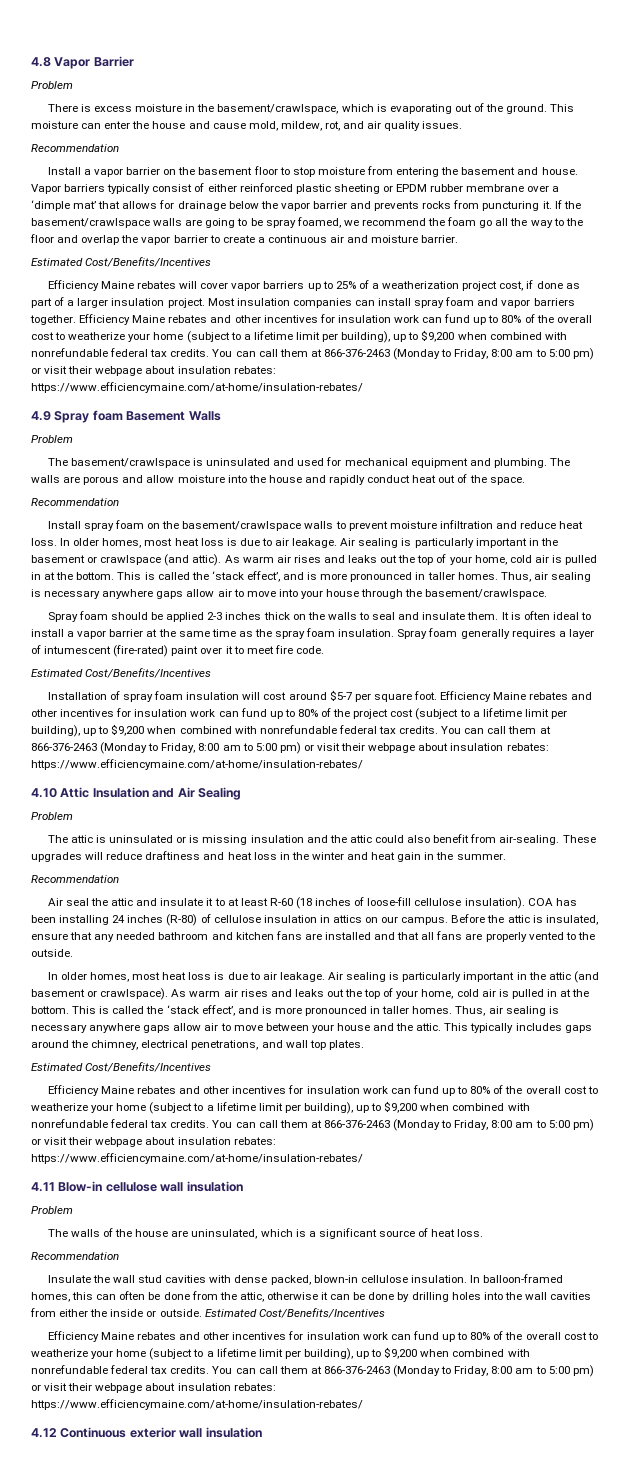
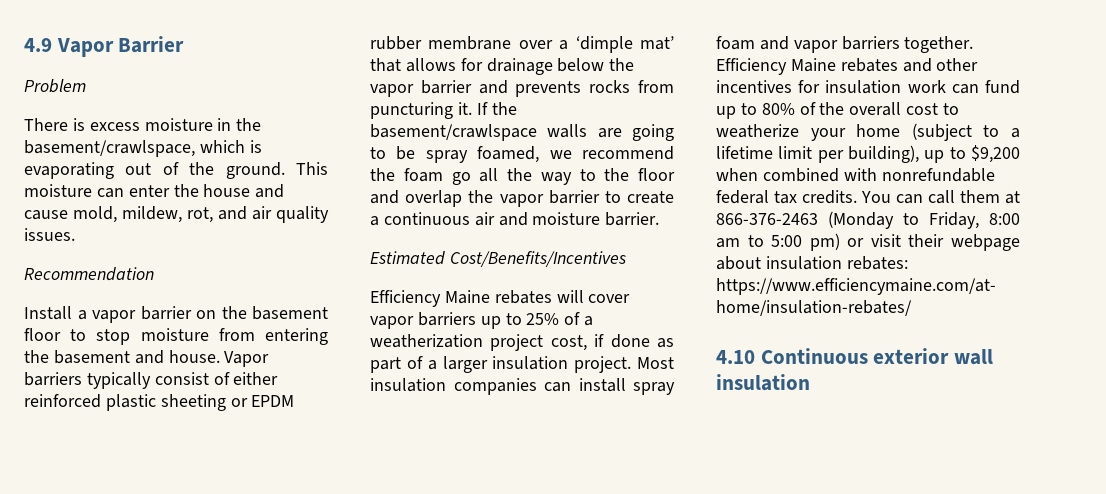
[31,57,51,67] 4.8 -> [24,38,52,52] 4.9
[31,410,221,423] [31,435,73,443] [47,457,570,468] [31,474,525,485] [31,498,119,506] [47,520,584,531] [31,538,558,548] [31,554,598,566] [31,571,591,582] [31,589,548,599] [47,611,591,622] [31,628,594,639] [31,645,324,657] [31,668,212,678] [47,690,593,702] [31,708,567,720] [31,724,551,737] [31,742,549,754] [31,759,363,770] [31,787,241,800] [31,812,73,820] [47,834,596,845] [31,851,506,862] [31,875,119,883] [47,897,577,909] [31,914,598,926] [31,931,595,942] [31,949,73,957] [47,971,599,983] [31,988,590,1000] [31,1005,559,1016] [31,1023,592,1033] [31,1040,364,1050] [31,1062,212,1072] [47,1085,598,1096] [31,1101,530,1114] [31,1119,594,1131] [31,1137,276,1147] [31,1153,363,1164] [31,1181,243,1192] [31,1206,73,1214] [47,1228,484,1239] [31,1252,119,1260] [47,1274,564,1285] [31,1291,592,1302] [30,1308,385,1318] [47,1331,598,1342] [31,1347,530,1360] [31,1365,594,1377] [31,1383,276,1393] [31,1399,363,1410] [31,1428,57,1438] 4.9 Spray foam Basement Walls // Problem // The basement/crawlspace is uninsulated and used for mechanical equipment and plumbing. The walls are porous and allow moisture into the house and rapidly conduct heat out of the space. // Recommendation // Install spray foam on the basement/crawlspace walls to prevent moisture infiltration and reduce heat loss. In older homes, most heat loss is due to air leakage. Air sealing is particularly important in the basement or crawlspace (and attic). As warm air rises and leaks out the top of your home, cold air is pulled in at the bottom. This is called the ‘stack effect’, and is more pronounced in taller homes. Thus, air sealing is necessary anywhere gaps allow air to move into your house through the basement/crawlspace. // Spray foam should be applied 2-3 inches thick on the walls to seal and insulate them. It is often ideal to install a vapor barrier at the same time as the spray foam insulation. Spray foam generally requires a layer of intumescent (fire-rated) paint over it to meet fire code. // Estimated Cost/Benefits/Incentives // Installation of spray foam insulation will cost around $5-7 per square foot. Efficiency Maine rebates and other incentives for insulation work can fund up to 80% of the project cost (subject to a lifetime limit per building), up to $9,200 when combined with nonrefundable federal tax credits. You can call them at 866-376-2463 (Monday to Friday, 8:00 am to 5:00 pm) or visit their webpage about insulation rebates: https://www.efficiencymaine.com/at-home/insulation-rebates/ // 4.10 Attic Insulation and Air Sealing // Problem // The attic is uninsulated or is missing insulation and the attic could also benefit from air-sealing. These upgrades will reduce draftiness and heat loss in the winter and heat gain in the summer. // Recommendation // Air seal the attic and insulate it to at least R-60 (18 inches of loose-fill cellulose insulation). COA has been installing 24 inches (R-80) of cellulose insulation in attics on our campus. Before the attic is insulated, ensure that any needed bathroom and kitchen fans are installed and that all fans are properly vented to the outside. // In older homes, most heat loss is due to air leakage. Air sealing is particularly important in the attic (and basement or crawlspace). As warm air rises and leaks out the top of your home, cold air is pulled in at the bottom. This is called the ‘stack effect’, and is more pronounced in taller homes. Thus, air sealing is necessary anywhere gaps allow air to move between your house and the attic. This typically includes gaps around the chimney, electrical penetrations, and wall top plates. // Estimated Cost/Benefits/Incentives // Efficiency Maine rebates and other incentives for insulation work can fund up to 80% of the overall cost to weatherize your home (subject to a lifetime limit per building), up to $9,200 when combined with nonrefundable federal tax credits. You can call them at 866-376-2463 (Monday to Friday, 8:00 am to 5:00 pm) or visit their webpage about insulation rebates: https://www.efficiencymaine.com/at-home/insulation-rebates/ // 4.11 Blow-in cellulose wall insulation // Problem // The walls of the house are uninsulated, which is a significant source of heat loss. // Recommendation // Insulate the wall stud cavities with dense packed, blown-in cellulose insulation. In balloon-framed homes, this can often be done from the attic, otherwise it can be done by drilling holes into the wall cavities from either the inside or outside. Estimated Cost/Benefits/Incentives // Efficiency Maine rebates and other incentives for insulation work can fund up to 80% of the overall cost to weatherize your home (subject to a lifetime limit per building), up to $9,200 when combined with nonrefundable federal tax credits. You can call them at 866-376-2463 (Monday to Friday, 8:00 am to 5:00 pm) or visit their webpage about insulation rebates: https://www.efficiencymaine.com/at-home/insulation-rebates/ // 4.12 -> [716,350,755,364] 4.10

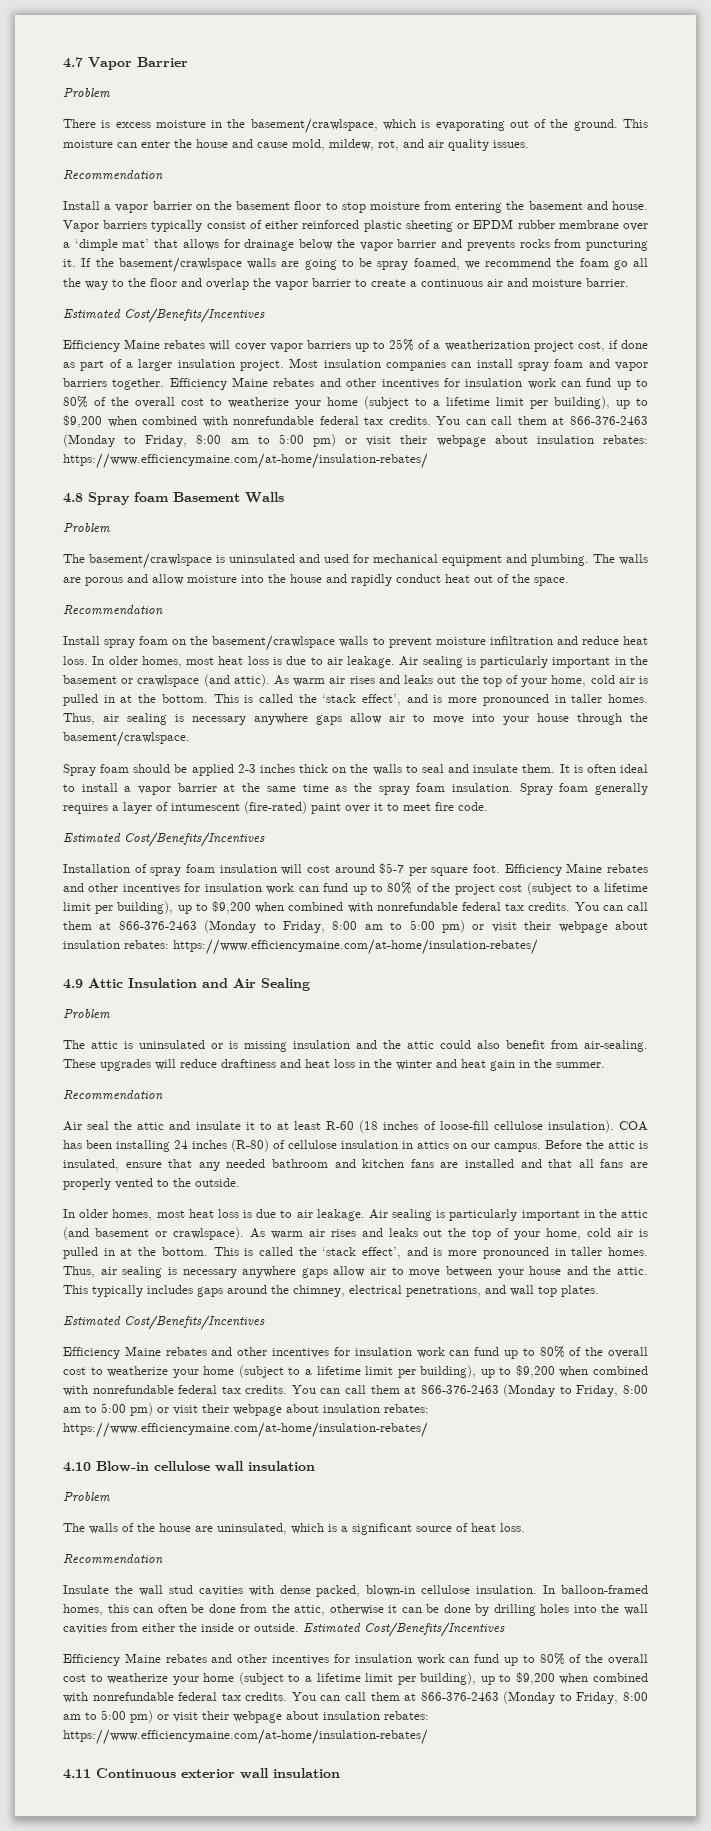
[24,38,52,52] 4.9 -> [63,57,83,68] 4.7
[716,350,755,364] 4.10 -> [63,492,284,505] [63,523,110,533] [63,553,648,569] [63,574,569,586] [63,605,163,615] [63,635,649,651] [63,656,648,668] [63,674,649,687] [63,694,648,706] [63,713,648,725] [63,731,190,747] [63,764,648,776] [63,783,648,795] [63,801,488,814] [63,832,265,847] [63,863,649,876] [63,882,649,895] [63,901,648,914] [63,920,648,933] [63,939,538,955] [63,978,310,991] [63,1009,110,1019] [63,1040,648,1052] [63,1059,605,1071] [63,1090,163,1100] [63,1120,649,1133] [63,1139,648,1152] [63,1159,649,1171] [63,1178,240,1190] [63,1209,648,1221] [63,1227,649,1240] [63,1247,648,1259] [63,1266,648,1278] [63,1285,599,1297] [63,1315,265,1330] [63,1346,648,1359] [63,1365,648,1378] [63,1384,648,1397] [63,1403,429,1416] [63,1422,428,1438] [63,1461,315,1472] [63,1492,110,1502] [63,1523,525,1535] [63,1554,163,1564] [63,1585,648,1597] [63,1604,648,1616] [63,1622,505,1637] [63,1653,648,1666] [63,1672,648,1685] [63,1691,648,1704] [63,1710,429,1723] [63,1729,428,1745] [63,1769,91,1779] 4.8 Spray foam Basement Walls // Problem // The basement/crawlspace is uninsulated and used for mechanical equipment and plumbing. The walls are porous and allow moisture into the house and rapidly conduct heat out of the space. // Recommendation // Install spray foam on the basement/crawlspace walls to prevent moisture infiltration and reduce heat loss. In older homes, most heat loss is due to air leakage. Air sealing is particularly important in the basement or crawlspace (and attic). As warm air rises and leaks out the top of your home, cold air is pulled in at the bottom. This is called the ‘stack effect’, and is more pronounced in taller homes. Thus, air sealing is necessary anywhere gaps allow air to move into your house through the basement/crawlspace. // Spray foam should be applied 2-3 inches thick on the walls to seal and insulate them. It is often ideal to install a vapor barrier at the same time as the spray foam insulation. Spray foam generally requires a layer of intumescent (fire-rated) paint over it to meet fire code. // Estimated Cost/Benefits/Incentives // Installation of spray foam insulation will cost around $5-7 per square foot. Efficiency Maine rebates and other incentives for insulation work can fund up to 80% of the project cost (subject to a lifetime limit per building), up to $9,200 when combined with nonrefundable federal tax credits. You can call them at 866-376-2463 (Monday to Friday, 8:00 am to 5:00 pm) or visit their webpage about insulation rebates: https://www.efficiencymaine.com/at-home/insulation-rebates/ // 4.9 Attic Insulation and Air Sealing // Problem // The attic is uninsulated or is missing insulation and the attic could also benefit from air-sealing. These upgrades will reduce draftiness and heat loss in the winter and heat gain in the summer. // Recommendation // Air seal the attic and insulate it to at least R-60 (18 inches of loose-fill cellulose insulation). COA has been installing 24 inches (R-80) of cellulose insulation in attics on our campus. Before the attic is insulated, ensure that any needed bathroom and kitchen fans are installed and that all fans are properly vented to the outside. // In older homes, most heat loss is due to air leakage. Air sealing is particularly important in the attic (and basement or crawlspace). As warm air rises and leaks out the top of your home, cold air is pulled in at the bottom. This is called the ‘stack effect’, and is more pronounced in taller homes. Thus, air sealing is necessary anywhere gaps allow air to move between your house and the attic. This typically includes gaps around the chimney, electrical penetrations, and wall top plates. // Estimated Cost/Benefits/Incentives // Efficiency Maine rebates and other incentives for insulation work can fund up to 80% of the overall cost to weatherize your home (subject to a lifetime limit per building), up to $9,200 when combined with nonrefundable federal tax credits. You can call them at 866-376-2463 (Monday to Friday, 8:00 am to 5:00 pm) or visit their webpage about insulation rebates: https://www.efficiencymaine.com/at-home/insulation-rebates/ // 4.10 Blow-in cellulose wall insulation // Problem // The walls of the house are uninsulated, which is a significant source of heat loss. // Recommendation // Insulate the wall stud cavities with dense packed, blown-in cellulose insulation. In balloon-framed homes, this can often be done from the attic, otherwise it can be done by drilling holes into the wall cavities from either the inside or outside. Estimated Cost/Benefits/Incentives // Efficiency Maine rebates and other incentives for insulation work can fund up to 80% of the overall cost to weatherize your home (subject to a lifetime limit per building), up to $9,200 when combined with nonrefundable federal tax credits. You can call them at 866-376-2463 (Monday to Friday, 8:00 am to 5:00 pm) or visit their webpage about insulation rebates: https://www.efficiencymaine.com/at-home/insulation-rebates/ // 4.11

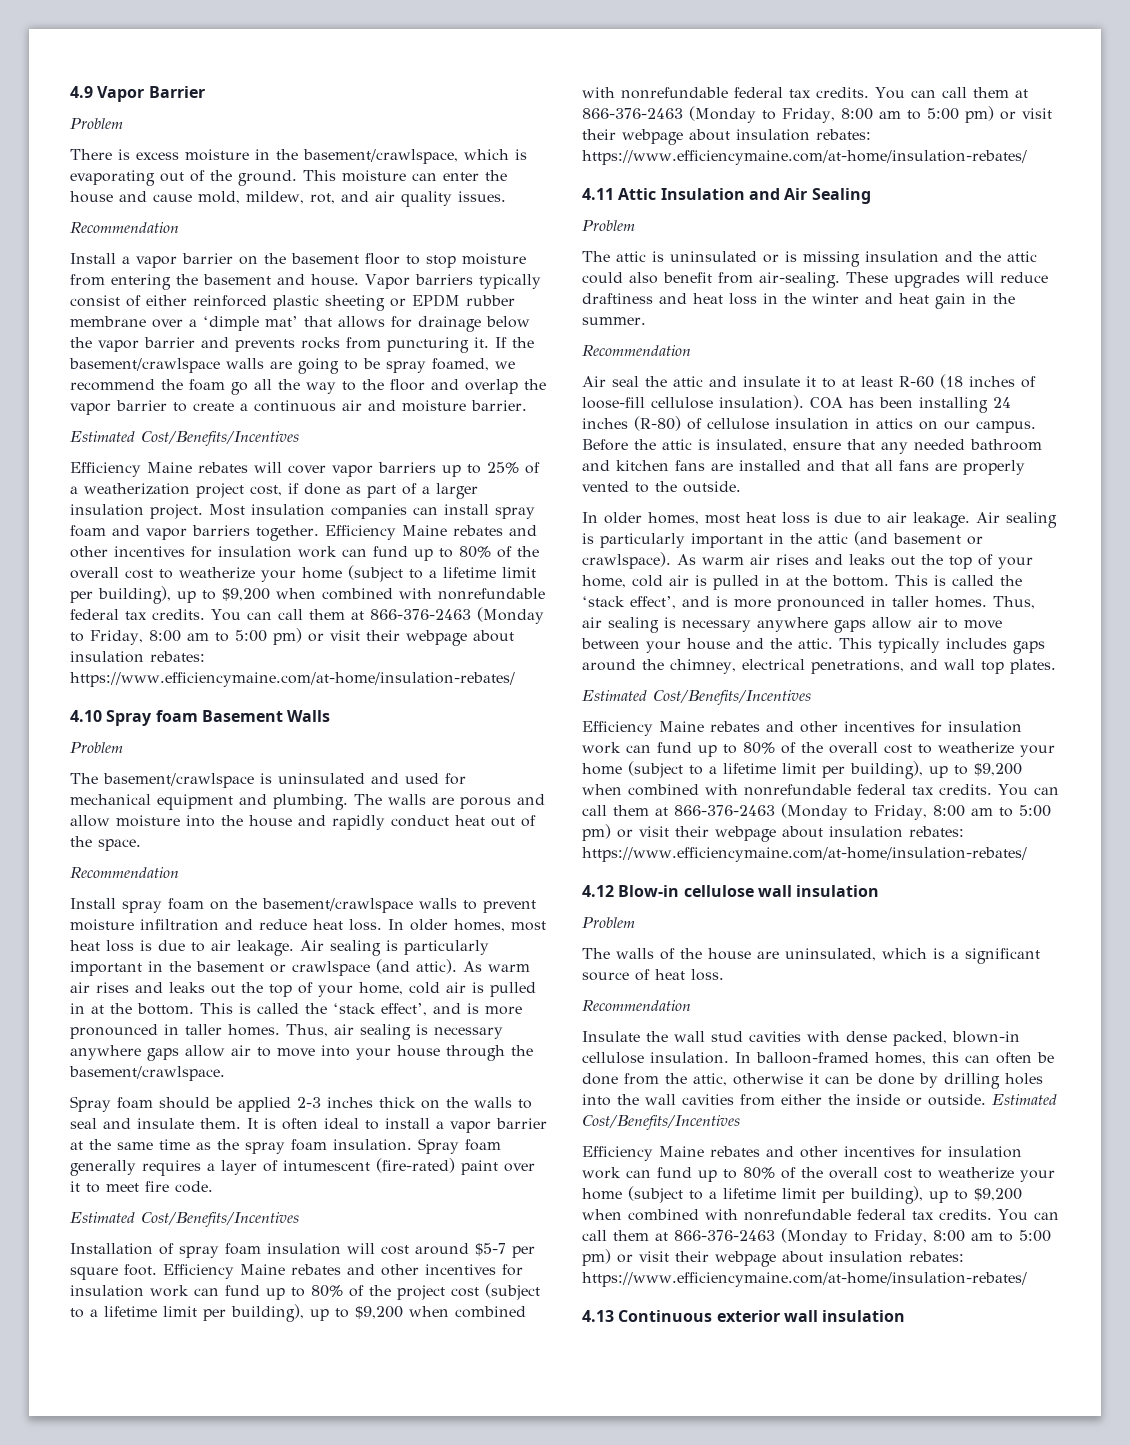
[63,57,83,68] 4.7 -> [70,86,93,98] 4.9
[63,493,83,503] 4.8 -> [70,710,102,722] 4.10
[63,979,83,989] 4.9 -> [582,188,614,200] 4.11
[63,1462,91,1472] 4.10 -> [582,885,614,897] 4.12
[63,1769,91,1779] 4.11 -> [582,1310,614,1322] 4.13

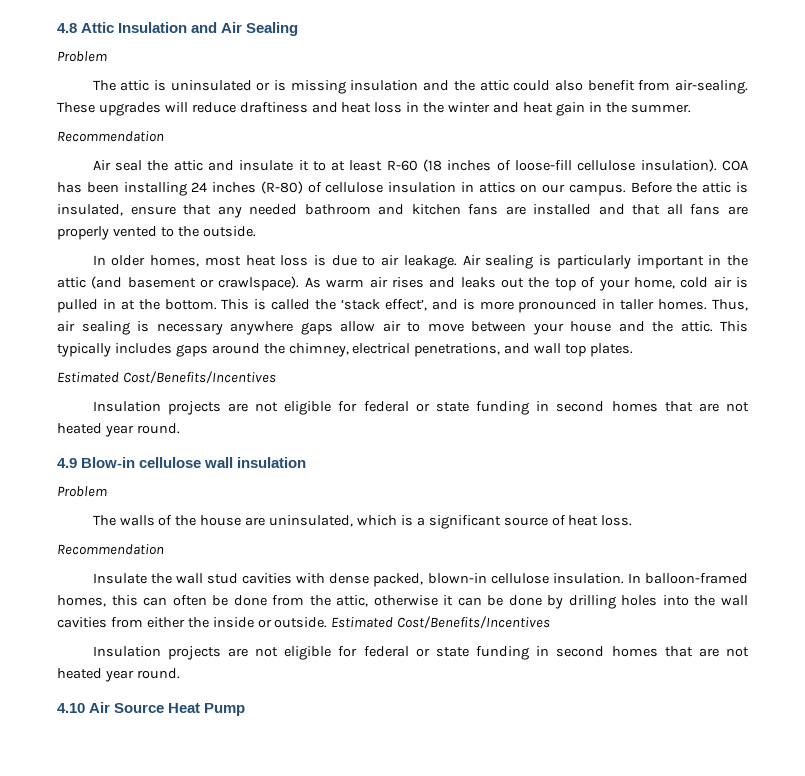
[70,86,205,102] [70,118,123,129] [70,149,527,164] [70,170,507,186] [70,191,506,207] [70,222,179,234] [70,253,526,268] [70,274,541,290] [70,294,515,311] [70,316,530,332] [70,337,534,353] [69,358,515,374] [70,379,546,395] [70,400,527,415] [70,431,299,446] [70,462,540,477] [70,483,478,499] [70,504,535,519] [70,525,537,541] [70,546,539,561] [70,565,536,582] [70,586,545,604] [70,607,544,624] [70,628,514,646] [70,651,205,663] [70,672,515,687] [70,710,331,726] [70,742,123,753] [70,773,466,788] [70,794,545,810] [70,815,536,830] [70,836,141,851] [70,867,179,879] [70,898,536,913] [70,919,546,932] [70,940,489,956] [70,959,530,976] [70,982,536,997] [70,1003,522,1016] [70,1024,503,1040] [70,1045,533,1061] [69,1066,225,1081] [70,1096,532,1112] [70,1118,547,1133] [70,1138,501,1154] [70,1158,535,1176] [70,1181,213,1193] [70,1212,299,1227] [70,1243,535,1258] [70,1264,523,1280] [70,1283,540,1300] [70,1304,526,1322] [582,87,1028,99] [582,106,1052,123] [582,129,871,145] [582,150,1027,165] [582,188,614,200] 4.9 Vapor Barrier // Problem // There is excess moisture in the basement/crawlspace, which is evaporating out of the ground. This moisture can enter the house and cause mold, mildew, rot, and air quality issues. // Recommendation // Install a vapor barrier on the basement floor to stop moisture from entering the basement and house. Vapor barriers typically consist of either reinforced plastic sheeting or EPDM rubber membrane over a ‘dimple mat’ that allows for drainage below the vapor barrier and prevents rocks from puncturing it. If the basement/crawlspace walls are going to be spray foamed, we recommend the foam go all the way to the floor and overlap the vapor barrier to create a continuous air and moisture barrier. // Estimated Cost/Benefits/Incentives // Efficiency Maine rebates will cover vapor barriers up to 25% of a weatherization project cost, if done as part of a larger insulation project. Most insulation companies can install spray foam and vapor barriers together. Efficiency Maine rebates and other incentives for insulation work can fund up to 80% of the overall cost to weatherize your home (subject to a lifetime limit per building), up to $9,200 when combined with nonrefundable federal tax credits. You can call them at 866-376-2463 (Monday to Friday, 8:00 am to 5:00 pm) or visit their webpage about insulation rebates: https://www.efficiencymaine.com/at-home/insulation-rebates/ // 4.10 Spray foam Basement Walls // Problem // The basement/crawlspace is uninsulated and used for mechanical equipment and plumbing. The walls are porous and allow moisture into the house and rapidly conduct heat out of the space. // Recommendation // Install spray foam on the basement/crawlspace walls to prevent moisture infiltration and reduce heat loss. In older homes, most heat loss is due to air leakage. Air sealing is particularly important in the basement or crawlspace (and attic). As warm air rises and leaks out the top of your home, cold air is pulled in at the bottom. This is called the ‘stack effect’, and is more pronounced in taller homes. Thus, air sealing is necessary anywhere gaps allow air to move into your house through the basement/crawlspace. // Spray foam should be applied 2-3 inches thick on the walls to seal and insulate them. It is often ideal to install a vapor barrier at the same time as the spray foam insulation. Spray foam generally requires a layer of intumescent (fire-rated) paint over it to meet fire code. // Estimated Cost/Benefits/Incentives // Installation of spray foam insulation will cost around $5-7 per square foot. Efficiency Maine rebates and other incentives for insulation work can fund up to 80% of the project cost (subject to a lifetime limit per building), up to $9,200 when combined with nonrefundable federal tax credits. You can call them at 866-376-2463 (Monday to Friday, 8:00 am to 5:00 pm) or visit their webpage about insulation rebates: https://www.efficiencymaine.com/at-home/insulation-rebates/ // 4.11 -> [57,23,77,33] 4.8
[582,721,1022,736] [582,742,1055,757] [582,761,1022,779] [582,784,1059,796] [582,803,1051,820] [582,824,964,842] [582,847,1027,862] [582,885,614,897] Efficiency Maine rebates and other incentives for insulation work can fund up to 80% of the overall cost to weatherize your home (subject to a lifetime limit per building), up to $9,200 when combined with nonrefundable federal tax credits. You can call them at 866-376-2463 (Monday to Friday, 8:00 am to 5:00 pm) or visit their webpage about insulation rebates: https://www.efficiencymaine.com/at-home/insulation-rebates/ // 4.12 -> [92,401,749,415] [57,423,180,437] [57,458,77,468] Insulation projects are not eligible for federal or state funding in second homes that are not heated year round. // 4.9
[582,1146,1022,1161] [582,1167,1055,1182] [582,1186,1022,1204] [582,1209,1059,1221] [582,1228,1051,1245] [582,1249,964,1267] [582,1272,1027,1287] [582,1310,906,1322] Efficiency Maine rebates and other incentives for insulation work can fund up to 80% of the overall cost to weatherize your home (subject to a lifetime limit per building), up to $9,200 when combined with nonrefundable federal tax credits. You can call them at 866-376-2463 (Monday to Friday, 8:00 am to 5:00 pm) or visit their webpage about insulation rebates: https://www.efficiencymaine.com/at-home/insulation-rebates/ // 4.13 Continuous exterior wall insulation -> [92,646,749,660] [57,668,180,682] [57,702,246,716] Insulation projects are not eligible for federal or state funding in second homes that are not heated year round. // 4.10 Air Source Heat Pump

